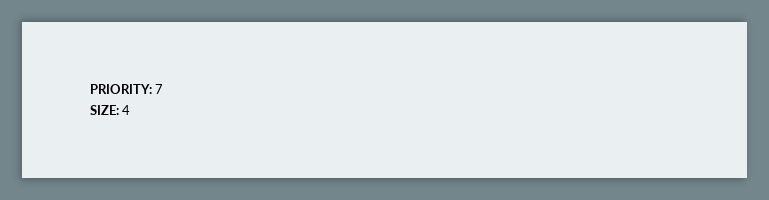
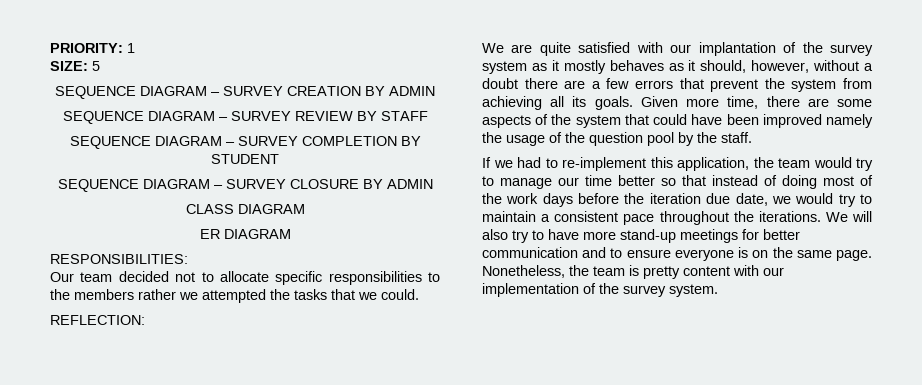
[155,84,164,94] 7 -> [127,43,135,53] 1
[122,105,131,115] 4 -> [92,61,100,71] [55,86,435,99] [62,111,428,124] [69,136,421,149] [211,154,279,164] [57,179,433,192] [185,204,305,214] [199,229,291,239] [50,254,188,264] [50,271,440,285] [50,289,419,303] [50,315,145,325] [482,42,873,56] [482,60,873,74] [482,78,872,92] [482,96,872,110] [482,114,873,128] [482,132,752,146] [482,157,873,171] [482,175,873,189] [482,193,872,207] [482,211,872,225] [482,229,800,243] [482,247,872,261] [482,265,784,279] [482,283,718,297] 5 // SEQUENCE DIAGRAM – SURVEY CREATION BY ADMIN // SEQUENCE DIAGRAM – SURVEY REVIEW BY STAFF // SEQUENCE DIAGRAM – SURVEY COMPLETION BY STUDENT // SEQUENCE DIAGRAM – SURVEY CLOSURE BY ADMIN // CLASS DIAGRAM // ER DIAGRAM // RESPONSIBILITIES: // Our team decided not to allocate specific responsibilities to the members rather we attempted the tasks that we could. // REFLECTION: // We are quite satisfied with our implantation of the survey system as it mostly behaves as it should, however, without a doubt there are a few errors that prevent the system from achieving all its goals. Given more time, there are some aspects of the system that could have been improved namely the usage of the question pool by the staff. // If we had to re-implement this application, the team would try to manage our time better so that instead of doing most of the work days before the iteration due date, we would try to maintain a consistent pace throughout the iterations. We will also try to have more stand-up meetings for better communication and to ensure everyone is on the same page. Nonetheless, the team is pretty content with our implementation of the survey system.

